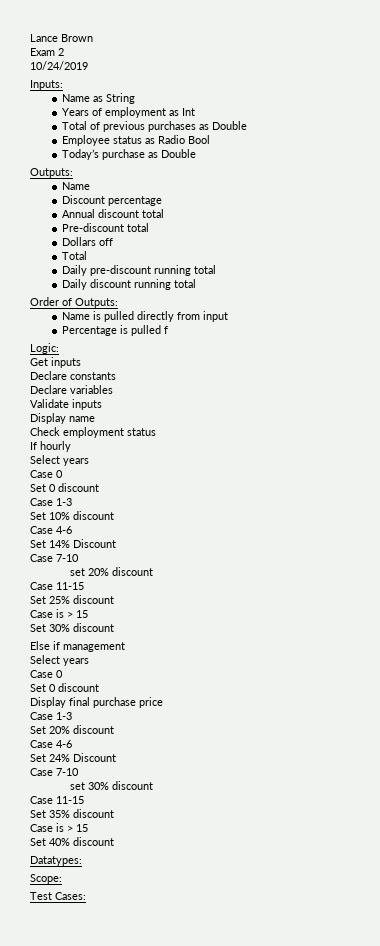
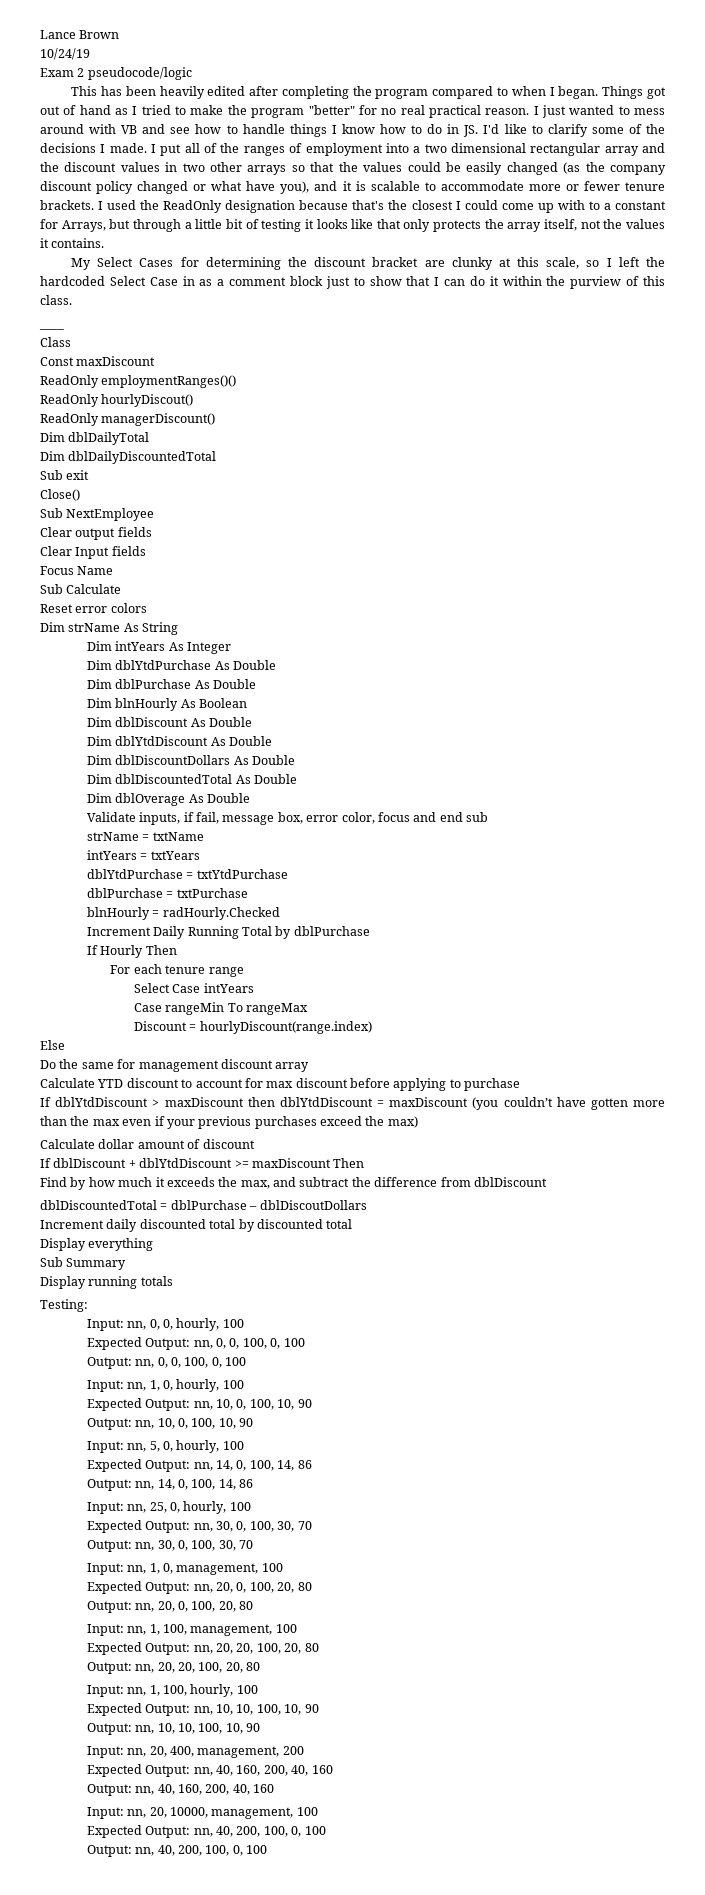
(93, 38) none -> [40,48,90,60] // 10/24/19
[30,61,88,70] [30,80,63,90] [62,93,136,104] [62,107,196,118] [62,121,248,132] [62,135,211,146] [62,149,197,160] [30,168,73,178] [62,182,91,190] [62,195,163,206] [62,209,165,218] [62,223,150,232] [62,237,114,246] [62,251,88,260] [62,265,217,276] [62,279,197,290] [30,297,118,308] [62,311,229,322] [62,325,169,336] [30,343,59,354] [30,357,81,368] [30,371,116,380] [30,385,113,394] [30,399,102,410] [30,413,95,424] [30,427,156,438] [30,441,71,452] [30,455,89,466] [30,470,63,478] [30,483,99,492] [30,498,72,506] [30,511,114,520] [30,526,72,534] [30,539,116,548] [30,554,79,562] [69,567,153,576] [30,582,84,590] [30,595,114,604] [30,609,88,618] [30,623,114,632] [30,641,125,652] [30,655,89,666] [30,670,63,678] [30,683,99,692] [30,697,163,708] [30,712,72,720] [30,725,114,734] [30,740,72,748] [30,753,116,762] [30,768,79,776] [69,781,153,790] [30,796,84,804] [30,809,114,818] [30,823,88,832] [30,837,114,846] [30,856,82,866] [30,874,62,884] [30,892,86,900] // 10/24/2019 // Inputs: // Name as String // Years of employment as Int // Total of previous purchases as Double // Employee status as Radio Bool // Today’s purchase as Double // Outputs: // Name // Discount percentage // Annual discount total // Pre-discount total // Dollars off // Total // Daily pre-discount running total // Daily discount running total // Order of Outputs: // Name is pulled directly from input // Percentage is pulled f // Logic: // Get inputs // Declare constants // Declare variables // Validate inputs // Display name // Check employment status // If hourly // Select years // Case 0 // Set 0 discount // Case 1-3 // Set 10% discount // Case 4-6 // Set 14% Discount // Case 7-10 // set 20% discount // Case 11-15 // Set 25% discount // Case is > 15 // Set 30% discount // Else if management // Select years // Case 0 // Set 0 discount // Display final purchase price // Case 1-3 // Set 20% discount // Case 4-6 // Set 24% Discount // Case 7-10 // set 30% discount // Case 11-15 // Set 35% discount // Case is > 15 // Set 40% discount // Datatypes: // Scope: // Test Cases: -> [87,67,192,80] [71,86,667,99] [40,105,666,118] [40,124,665,137] [40,143,666,156] [40,162,667,175] [40,181,665,194] [40,200,666,213] [40,219,665,232] [40,238,105,248] [71,257,665,270] [40,276,666,289] [40,295,72,305] [39,328,64,330] [40,337,71,347] [40,356,156,366] [40,375,237,388] [40,394,194,407] [40,413,216,426] [40,432,150,445] [40,451,217,464] [40,470,90,480] [40,489,80,501] [40,508,155,521] [40,527,152,540] [40,546,146,559] [40,566,114,575] [40,584,122,594] [40,603,147,613] [40,622,179,635] [86,641,232,654] [86,660,277,670] [86,679,257,689] [86,698,248,711] [86,717,253,727] [86,736,273,746] [86,755,296,765] [86,774,298,784] [86,793,251,806] [86,812,489,825] [86,832,204,841] [86,850,200,860] [86,869,288,879] [86,888,248,898] [86,907,280,920] [86,926,370,939] [86,945,177,958] [110,964,244,977] [133,983,254,993] [133,1002,309,1015] [133,1021,372,1034] [40,1040,65,1050] [40,1059,310,1072] [40,1078,521,1091] [40,1097,665,1110] [40,1116,418,1129] [40,1139,255,1149] [40,1158,365,1168] [40,1177,547,1190] [40,1200,367,1210] [40,1219,353,1232] [40,1238,154,1251] [40,1257,127,1270] [40,1276,173,1289] [40,1299,88,1312] [86,1318,244,1331] [86,1337,305,1350] [86,1357,247,1369] [86,1379,244,1392] [86,1398,312,1411] [86,1418,254,1430] [86,1440,244,1453] [86,1459,312,1472] [86,1479,254,1491] [86,1501,251,1514] [86,1520,312,1533] [86,1540,254,1552] [86,1563,283,1575] [86,1581,312,1594] [86,1601,254,1613] [86,1624,297,1636] [86,1642,319,1655] [86,1662,261,1674] [86,1684,258,1697] [86,1703,319,1716] [86,1723,261,1735] [86,1746,304,1758] [86,1764,333,1777] [86,1784,275,1796] [86,1807,318,1819] [86,1825,326,1838] [86,1845,268,1857] pseudocode/logic // This has been heavily edited after completing the program compared to when I began. Things got out of hand as I tried to make the program "better" for no real practical reason. I just wanted to mess around with VB and see how to handle things I know how to do in JS. I'd like to clarify some of the decisions I made. I put all of the ranges of employment into a two dimensional rectangular array and the discount values in two other arrays so that the values could be easily changed (as the company discount policy changed or what have you), and it is scalable to accommodate more or fewer tenure brackets. I used the ReadOnly designation because that's the closest I could come up with to a constant for Arrays, but through a little bit of testing it looks like that only protects the array itself, not the values it contains. // My Select Cases for determining the discount bracket are clunky at this scale, so I left the hardcoded Select Case in as a comment block just to show that I can do it within the purview of this class. // ____ // Class // Const maxDiscount // ReadOnly employmentRanges()() // ReadOnly hourlyDiscout() // ReadOnly managerDiscount() // Dim dblDailyTotal // Dim dblDailyDiscountedTotal // Sub exit // Close() // Sub NextEmployee // Clear output fields // Clear Input fields // Focus Name // Sub Calculate // Reset error colors // Dim strName As String // Dim intYears As Integer // Dim dblYtdPurchase As Double // Dim dblPurchase As Double // Dim blnHourly As Boolean // Dim dblDiscount As Double // Dim dblYtdDiscount As Double // Dim dblDiscountDollars As Double // Dim dblDiscountedTotal As Double // Dim dblOverage As Double // Validate inputs, if fail, message box, error color, focus and end sub // strName = txtName // intYears = txtYears // dblYtdPurchase = txtYtdPurchase // dblPurchase = txtPurchase // blnHourly = radHourly.Checked // Increment Daily Running Total by dblPurchase // If Hourly Then // For each tenure range // Select Case intYears // Case rangeMin To rangeMax // Discount = hourlyDiscount(range.index) // Else // Do the same for management discount array // Calculate YTD discount to account for max discount before applying to purchase // If dblYtdDiscount > maxDiscount then dblYtdDiscount = maxDiscount (you couldn’t have gotten more than the max even if your previous purchases exceed the max) // Calculate dollar amount of discount // If dblDiscount + dblYtdDiscount >= maxDiscount Then // Find by how much it exceeds the max, and subtract the difference from dblDiscount // dblDiscountedTotal = dblPurchase – dblDiscoutDollars // Increment daily discounted total by discounted total // Display everything // Sub Summary // Display running totals // Testing: // Input: nn, 0, 0, hourly, 100 // Expected Output: nn, 0, 0, 100, 0, 100 // Output: nn, 0, 0, 100, 0, 100 // Input: nn, 1, 0, hourly, 100 // Expected Output: nn, 10, 0, 100, 10, 90 // Output: nn, 10, 0, 100, 10, 90 // Input: nn, 5, 0, hourly, 100 // Expected Output: nn, 14, 0, 100, 14, 86 // Output: nn, 14, 0, 100, 14, 86 // Input: nn, 25, 0, hourly, 100 // Expected Output: nn, 30, 0, 100, 30, 70 // Output: nn, 30, 0, 100, 30, 70 // Input: nn, 1, 0, management, 100 // Expected Output: nn, 20, 0, 100, 20, 80 // Output: nn, 20, 0, 100, 20, 80 // Input: nn, 1, 100, management, 100 // Expected Output: nn, 20, 20, 100, 20, 80 // Output: nn, 20, 20, 100, 20, 80 // Input: nn, 1, 100, hourly, 100 // Expected Output: nn, 10, 10, 100, 10, 90 // Output: nn, 10, 10, 100, 10, 90 // Input: nn, 20, 400, management, 200 // Expected Output: nn, 40, 160, 200, 40, 160 // Output: nn, 40, 160, 200, 40, 160 // Input: nn, 20, 10000, management, 100 // Expected Output: nn, 40, 200, 100, 0, 100 // Output: nn, 40, 200, 100, 0, 100

